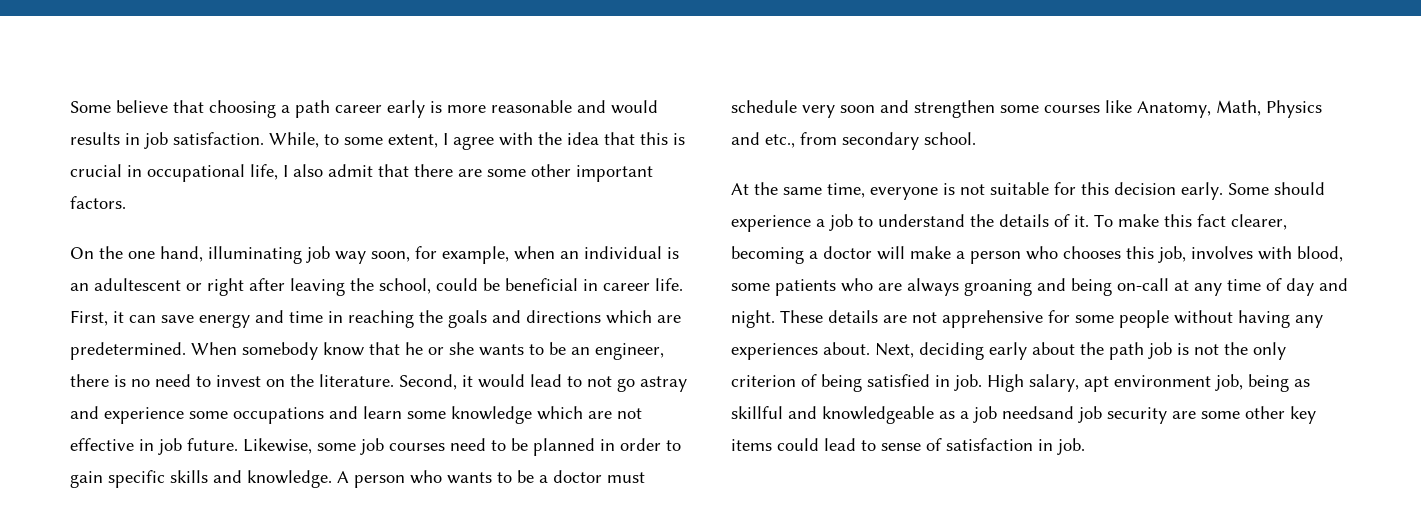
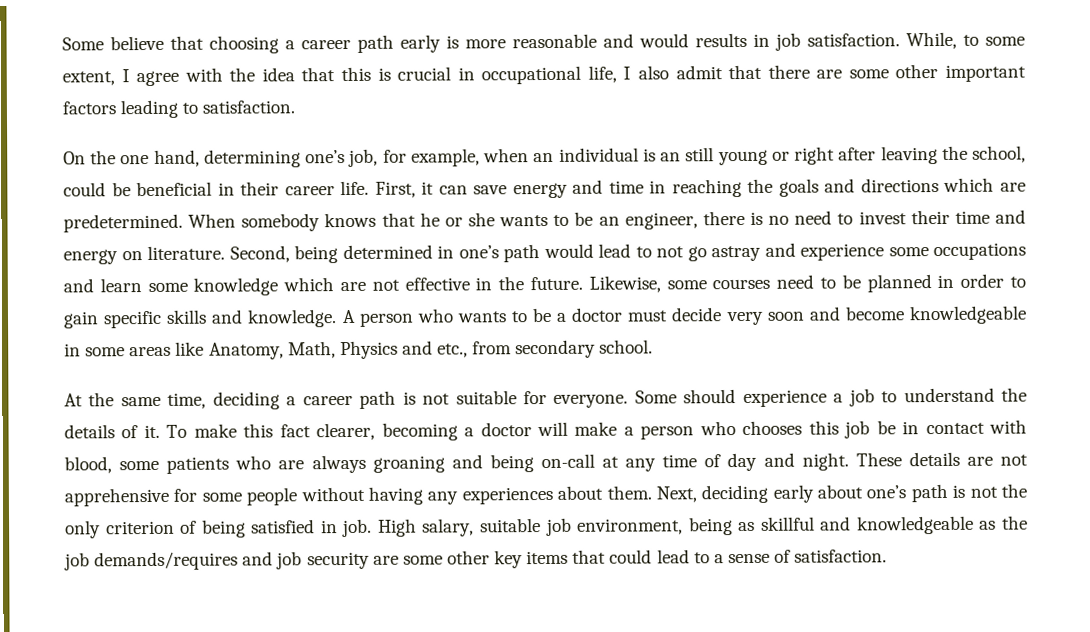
[295,100,382,118] path career -> [301,34,394,53] career path
[70,196,126,209] factors. -> [62,99,296,119] factors leading to satisfaction.
[208,246,410,264] illuminating job way soon, -> [203,148,379,168] determining one’s job,
[94,278,181,291] adultescent -> [685,147,768,166] still young
(598, 285) none -> [240,181,280,196] their
[323,342,364,356] know -> [324,212,377,228] knows
[266,374,473,390] on the literature. Second, it -> [910,209,1026,225] [63,244,540,265] their time and energy on literature. Second, being determined in one’s path
[158,438,182,455] job -> [498,276,525,291] the
[360,438,384,455] job -> (707, 285) none
[731,100,797,113] schedule -> [671,307,723,322] decide
[914,100,1100,118] strengthen some courses -> [844,305,1027,325] [64,343,172,357] become knowledgeable in some areas
[870,187,938,200] everyone -> [212,390,397,410] deciding a career path
[1081,182,1223,200] this decision early. -> [553,394,629,408] everyone.
[1158,246,1253,263] job, involves -> [844,420,985,439] job be in contact
[823,342,870,355] about. -> [557,485,652,500] about them.
[1080,342,1172,360] the path job -> [866,483,948,503] one’s path
[1084,374,1243,392] apt environment job, -> [479,517,684,537] suitable job environment,
[960,406,1074,423] a job needsand -> [1001,515,1028,530] [64,551,274,571] the job demands/requires and
(772, 445) none -> [572,549,607,564] that
(876, 445) none -> [713,554,724,564] a
[946,438,1085,455] satisfaction in job. -> [794,549,888,563] satisfaction.

